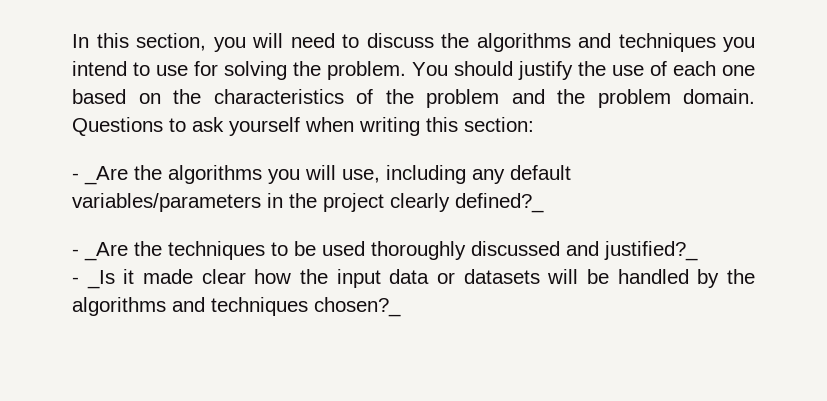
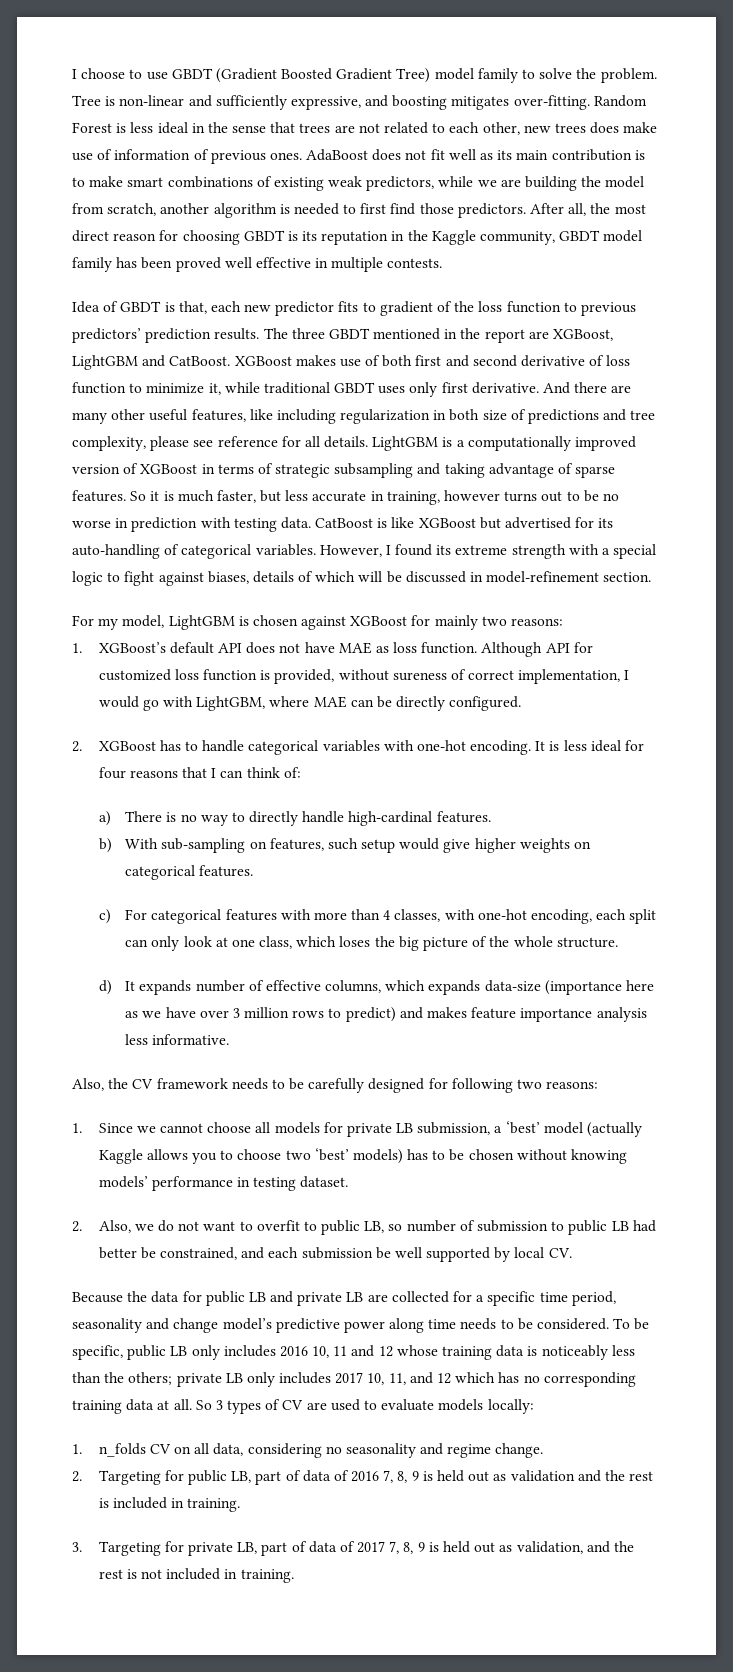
[72,33,755,52] [72,61,755,80] [72,89,755,108] [72,117,534,136] [72,165,571,185] [72,193,544,213] [72,241,698,261] [72,269,755,289] [72,297,401,317] In this section, you will need to discuss the algorithms and techniques you intend to use for solving the problem. You should justify the use of each one based on the characteristics of the problem and the problem domain. Questions to ask yourself when writing this section: // - _Are the algorithms you will use, including any default variables/parameters in the project clearly defined?_ // - _Are the techniques to be used thoroughly discussed and justified?_ // - _Is it made clear how the input data or datasets will be handled by the algorithms and techniques chosen?_ -> [72,68,657,83] [72,95,647,110] [72,122,658,135] [72,149,645,164] [72,176,645,191] [72,203,646,218] [72,230,643,245] [72,257,443,272] [72,301,636,316] [72,328,614,343] [72,355,631,370] [72,382,632,397] [72,409,656,424] [72,436,637,451] [72,463,616,478] [72,490,619,505] [72,517,614,532] [72,544,657,559] [72,571,652,586] [72,615,564,630] [72,642,593,657] [98,669,630,684] [98,696,522,711] [72,740,645,755] [98,767,301,779] [98,811,491,826] [98,838,592,853] [125,865,254,880] [98,909,657,924] [125,936,618,951] [98,980,655,995] [125,1007,647,1022] [125,1034,230,1045] [72,1078,599,1093] [72,1121,643,1137] [98,1148,628,1164] [98,1176,349,1191] [72,1220,656,1235] [98,1247,572,1262] [72,1291,616,1306] [72,1318,650,1333] [72,1345,635,1360] [72,1372,636,1387] [72,1399,534,1414] [72,1443,544,1458] [72,1470,654,1485] [98,1497,241,1512] [72,1541,634,1556] [98,1568,294,1583] I choose to use GBDT (Gradient Boosted Gradient Tree) model family to solve the problem. Tree is non-linear and sufficiently expressive, and boosting mitigates over-fitting. Random Forest is less ideal in the sense that trees are not related to each other, new trees does make use of information of previous ones. AdaBoost does not fit well as its main contribution is to make smart combinations of existing weak predictors, while we are building the model from scratch, another algorithm is needed to first find those predictors. After all, the most direct reason for choosing GBDT is its reputation in the Kaggle community, GBDT model family has been proved well effective in multiple contests. // Idea of GBDT is that, each new predictor fits to gradient of the loss function to previous predictors’ prediction results. The three GBDT mentioned in the report are XGBoost, LightGBM and CatBoost. XGBoost makes use of both first and second derivative of loss function to minimize it, while traditional GBDT uses only first derivative. And there are many other useful features, like including regularization in both size of predictions and tree complexity, please see reference for all details. LightGBM is a computationally improved version of XGBoost in terms of strategic subsampling and taking advantage of sparse features. So it is much faster, but less accurate in training, however turns out to be no worse in prediction with testing data. CatBoost is like XGBoost but advertised for its auto-handling of categorical variables. However, I found its extreme strength with a special logic to fight against biases, details of which will be discussed in model-refinement section. // For my model, LightGBM is chosen against XGBoost for mainly two reasons: // 1. XGBoost’s default API does not have MAE as loss function. Although API for customized loss function is provided, without sureness of correct implementation, I would go with LightGBM, where MAE can be directly configured. // 2. XGBoost has to handle categorical variables with one-hot encoding. It is less ideal for four reasons that I can think of: // a) There is no way to directly handle high-cardinal features. // b) With sub-sampling on features, such setup would give higher weights on categorical features. // c) For categorical features with more than 4 classes, with one-hot encoding, each split can only look at one class, which loses the big picture of the whole structure. // d) It expands number of effective columns, which expands data-size (importance here as we have over 3 million rows to predict) and makes feature importance analysis less informative. // Also, the CV framework needs to be carefully designed for following two reasons: // 1. Since we cannot choose all models for private LB submission, a ‘best’ model (actually Kaggle allows you to choose two ‘best’ models) has to be chosen without knowing models’ performance in testing dataset. // 2. Also, we do not want to overfit to public LB, so number of submission to public LB had better be constrained, and each submission be well supported by local CV. // Because the data for public LB and private LB are collected for a specific time period, seasonality and change model’s predictive power along time needs to be considered. To be specific, public LB only includes 2016 10, 11 and 12 whose training data is noticeably less than the others; private LB only includes 2017 10, 11, and 12 which has no corresponding training data at all. So 3 types of CV are used to evaluate models locally: // 1. n_folds CV on all data, considering no seasonality and regime change. // 2. Targeting for public LB, part of data of 2016 7, 8, 9 is held out as validation and the rest is included in training. // 3. Targeting for private LB, part of data of 2017 7, 8, 9 is held out as validation, and the rest is not included in training.

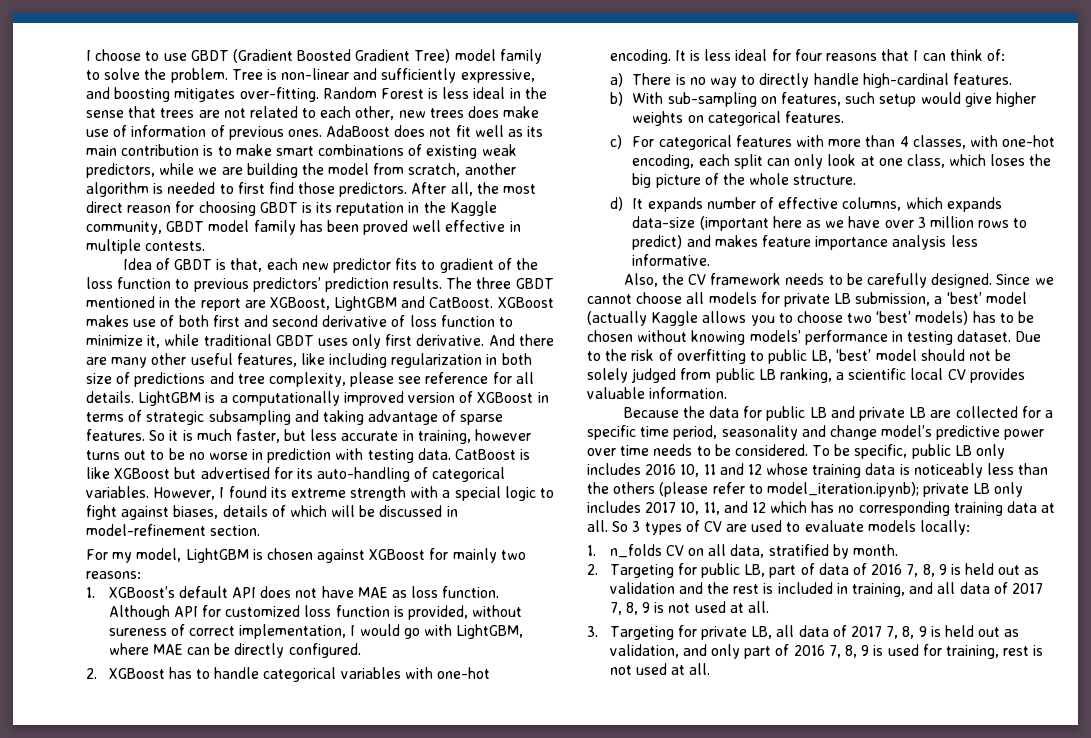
[544,980,622,995] (importance -> [699,216,769,231] (important
[368,1078,599,1093] [72,1123,82,1133] designed for following two reasons: // 1. -> [931,273,993,288] designed.
[72,1220,656,1235] [98,1247,572,1262] // 2. Also, we do not want to overfit to public LB, so number of submission to public LB had better be constrained, and each submission be well supported by local CV. -> [1015,331,1042,342] [587,349,1012,364] [587,368,1025,383] [587,387,728,399] Due to the risk of overfitting to public LB, ‘best’ model should not be solely judged from public LB ranking, a scientific local CV provides valuable information.
[389,1318,425,1333] along -> [587,448,616,456] over
[128,1372,173,1385] others; -> [613,482,919,497] others (please refer to model_iteration.ipynb);
[247,1443,544,1458] considering no seasonality and regime change. -> [768,544,898,559] stratified by month.
[187,1498,241,1512] training. -> [851,582,1043,597] [609,601,769,615] training, and all data of 2017 7, 8, 9 is not used at all.
[261,1541,307,1556] part of -> [776,625,795,637] all
[613,1541,634,1552] [98,1568,294,1583] the rest is not included in training. -> [711,644,1044,659] [609,663,711,675] only part of 2016 7, 8, 9 is used for training, rest is not used at all.

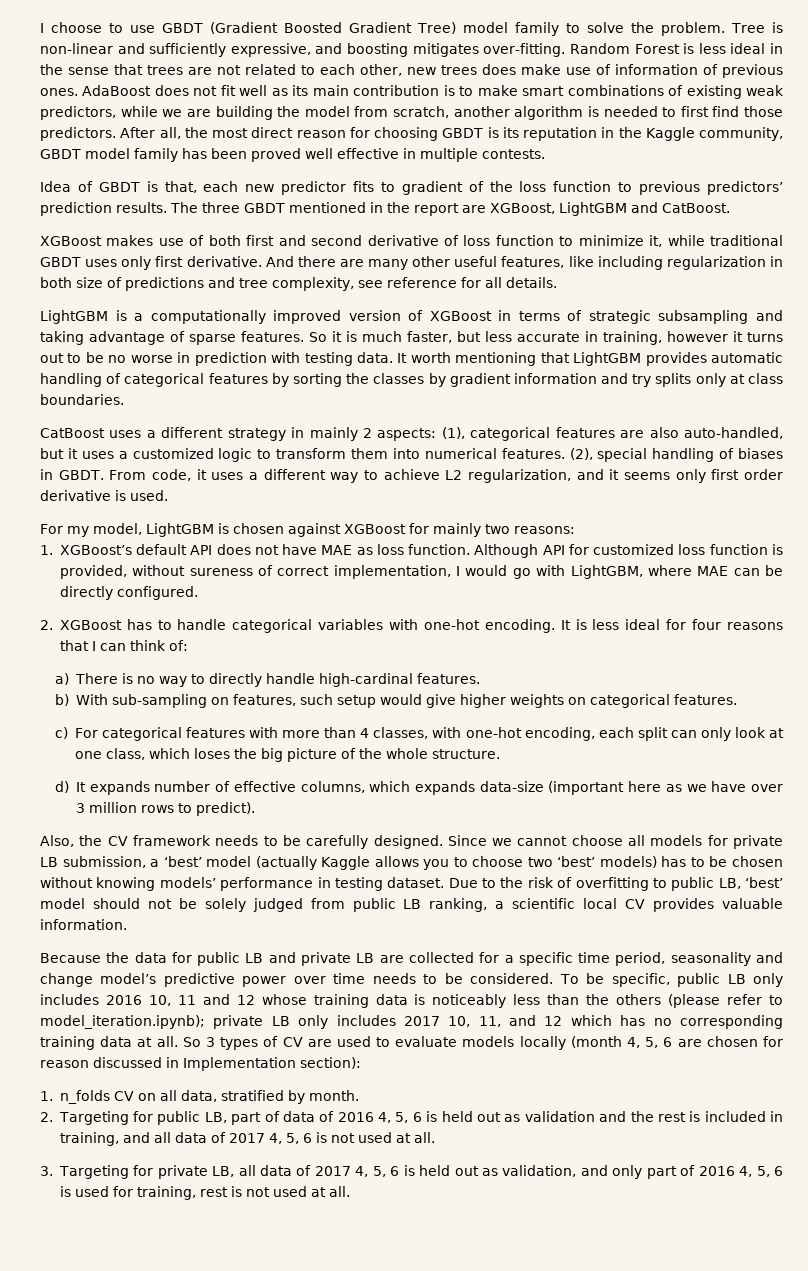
(494, 302) none -> (730, 208) //
[350,372,395,387] please -> (354, 284) none
(134, 397) none -> (557, 282) //
(532, 435) none -> [733,331,743,342] it
[455,449,531,460] [86,467,506,482] [86,486,555,501] [86,505,458,520] [86,524,261,536] CatBoost is like XGBoost but advertised for its auto-handling of categorical variables. However, I found its extreme strength with a special logic to fight against biases, details of which will be discussed in model-refinement section. -> [397,352,783,366] [40,373,783,387] [40,394,124,405] [40,427,784,441] [40,448,783,462] [40,469,784,483] [40,490,168,501] It worth mentioning that LightGBM provides automatic handling of categorical features by sorting the classes by gradient information and try splits only at class boundaries. // CatBoost uses a different strategy in mainly 2 aspects: (1), categorical features are also auto-handled, but it uses a customized logic to transform them into numerical features. (2), special handling of biases in GBDT. From code, it uses a different way to achieve L2 regularization, and it seems only first order derivative is used.
[632,235,978,250] [632,254,711,266] predict) and makes feature importance analysis less informative. -> [195,802,255,816] predict).
[920,520,971,535] locally: -> [519,1036,783,1050] [40,1057,361,1071] locally (month 4, 5, 6 are chosen for reason discussed in Implementation section):
[906,564,947,577] 7, 8, 9 -> [378,1112,422,1123] 4, 5, 6
[609,602,651,615] 7, 8, 9 -> [268,1133,312,1144] 4, 5, 6
[886,626,927,639] 7, 8, 9 -> [355,1166,400,1177] 4, 5, 6
[828,645,870,658] 7, 8, 9 -> [739,1166,783,1177] 4, 5, 6

